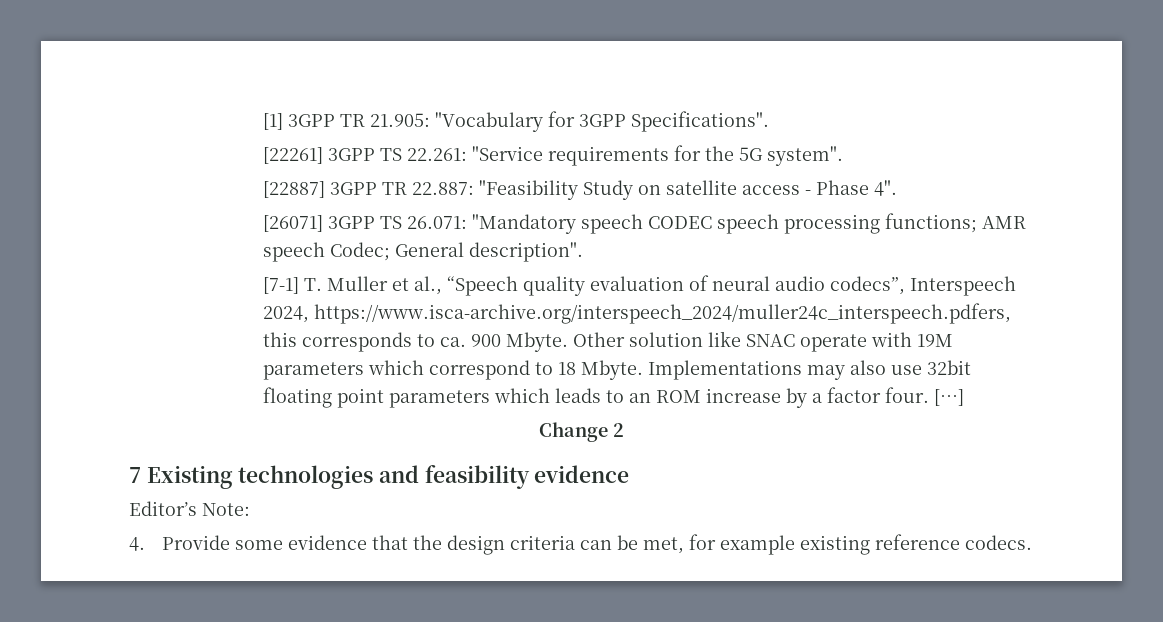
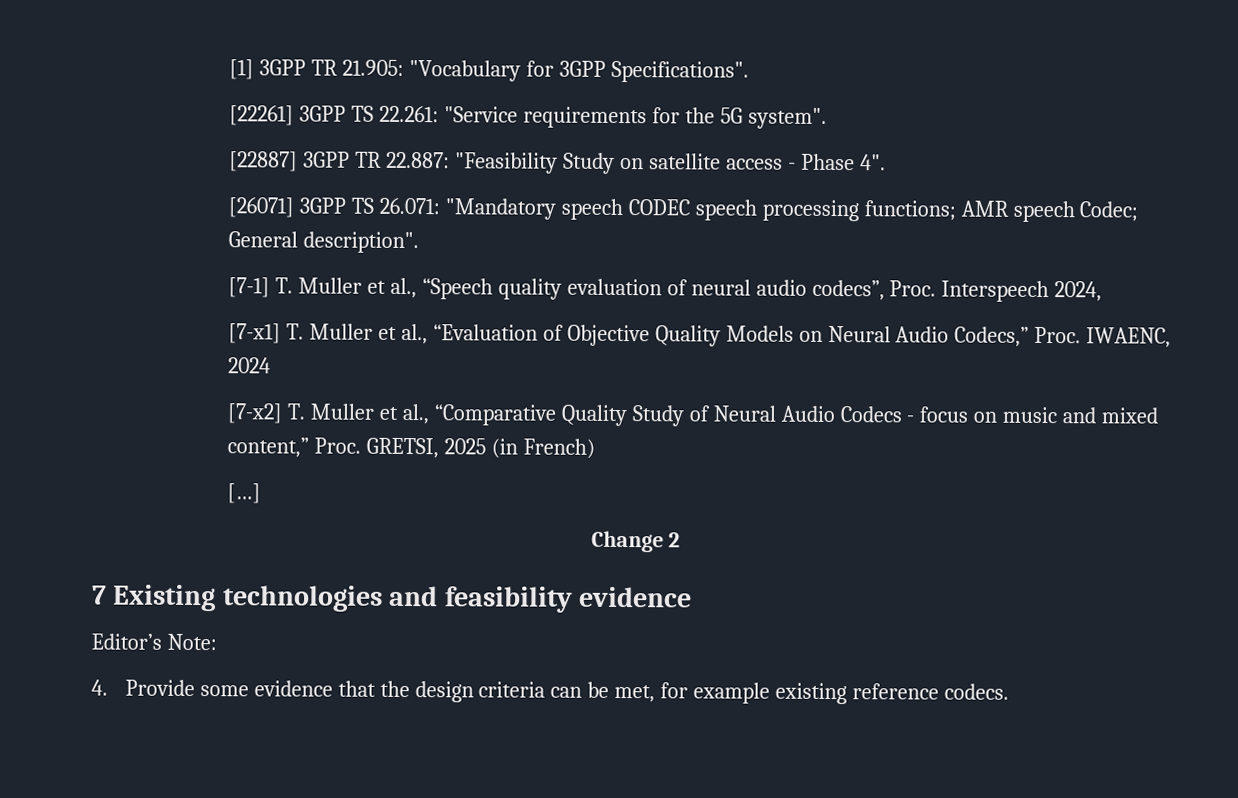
(905, 285) none -> [889,280,937,297] Proc.
[313,303,1011,324] [262,331,953,352] [262,360,971,380] [262,387,929,408] https://www.isca-archive.org/interspeech_2024/muller24c_interspeech.pdfers, this corresponds to ca. 900 Mbyte. Other solution like SNAC operate with 19M parameters which correspond to 18 Mbyte. Implementations may also use 32bit floating point parameters which leads to an ROM increase by a factor four. -> [228,323,1172,348] [228,357,272,374] [227,403,1159,427] [227,437,595,459] // [7-x1] T. Muller et al., “Evaluation of Objective Quality Models on Neural Audio Codecs,” Proc. IWAENC, 2024 // [7-x2] T. Muller et al., “Comparative Quality Study of Neural Audio Codecs - focus on music and mixed content,” Proc. GRETSI, 2025 (in French) //

